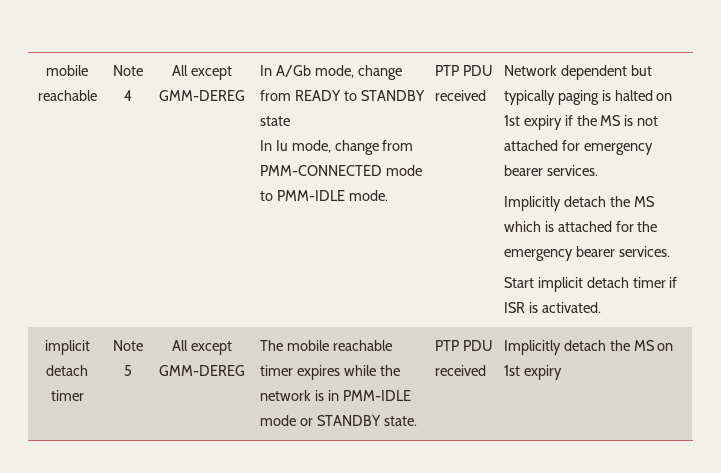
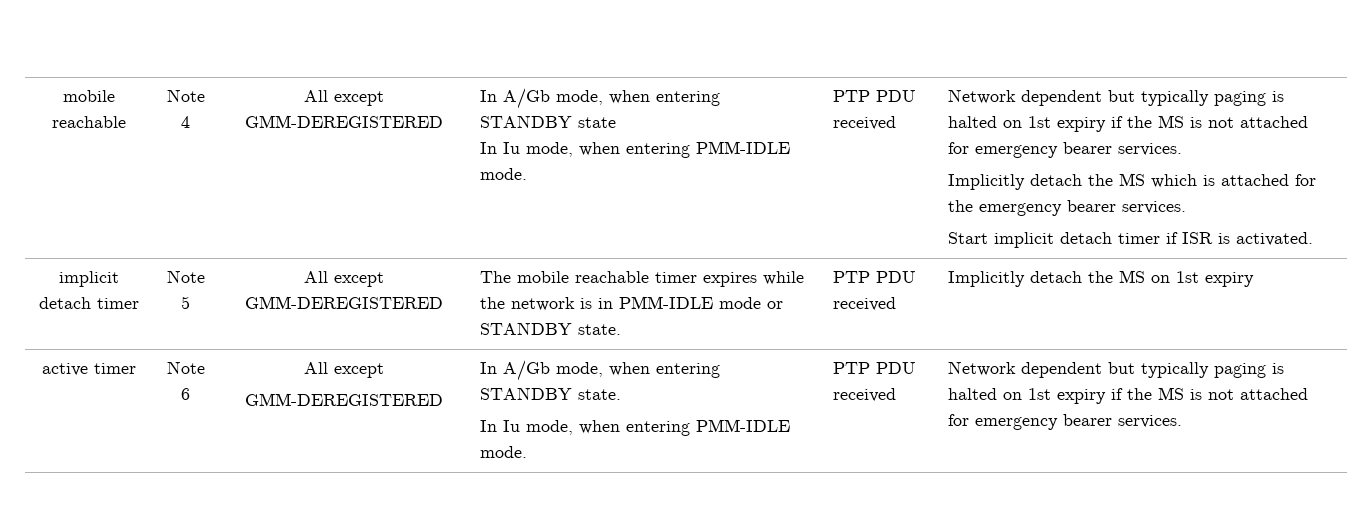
[159,90,245,101] [259,65,402,80] [259,90,357,101] GMM-DEREG | In A/Gb mode, change from READY to -> [245,115,443,128] [480,88,721,109] GMM-DEREGISTERED | In A/Gb mode, when entering
[334,140,414,155] [259,165,422,176] [259,191,273,201] change from PMM-CONNECTED mode to -> [579,142,691,158] when entering
[159,365,245,376] GMM-DEREG -> [245,296,443,309] GMM-DEREGISTERED
(562, 372) none -> [41,363,136,376] [166,361,205,374] [181,388,190,400] [304,362,384,378] [245,393,443,406] [480,360,721,381] [480,387,622,400] [480,419,791,436] [480,446,528,458] [833,362,917,374] [833,388,897,402] [948,361,1285,378] [948,387,1309,404] [948,414,1183,430] // active timer | Note 6 | All except // GMM-DEREGISTERED | In A/Gb mode, when entering STANDBY state. // In Iu mode, when entering PMM-IDLE mode. | PTP PDU received | Network dependent but typically paging is halted on 1st expiry if the MS is not attached for emergency bearer services.

